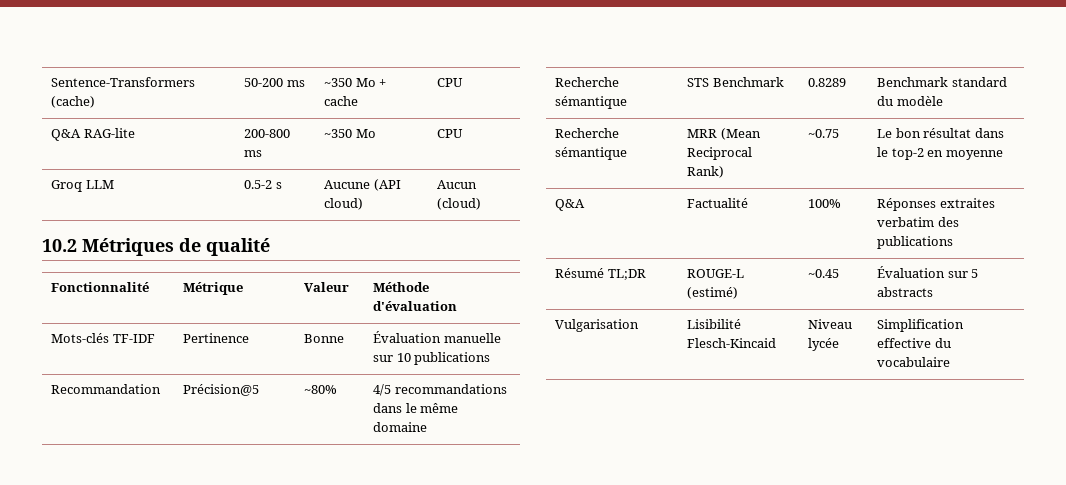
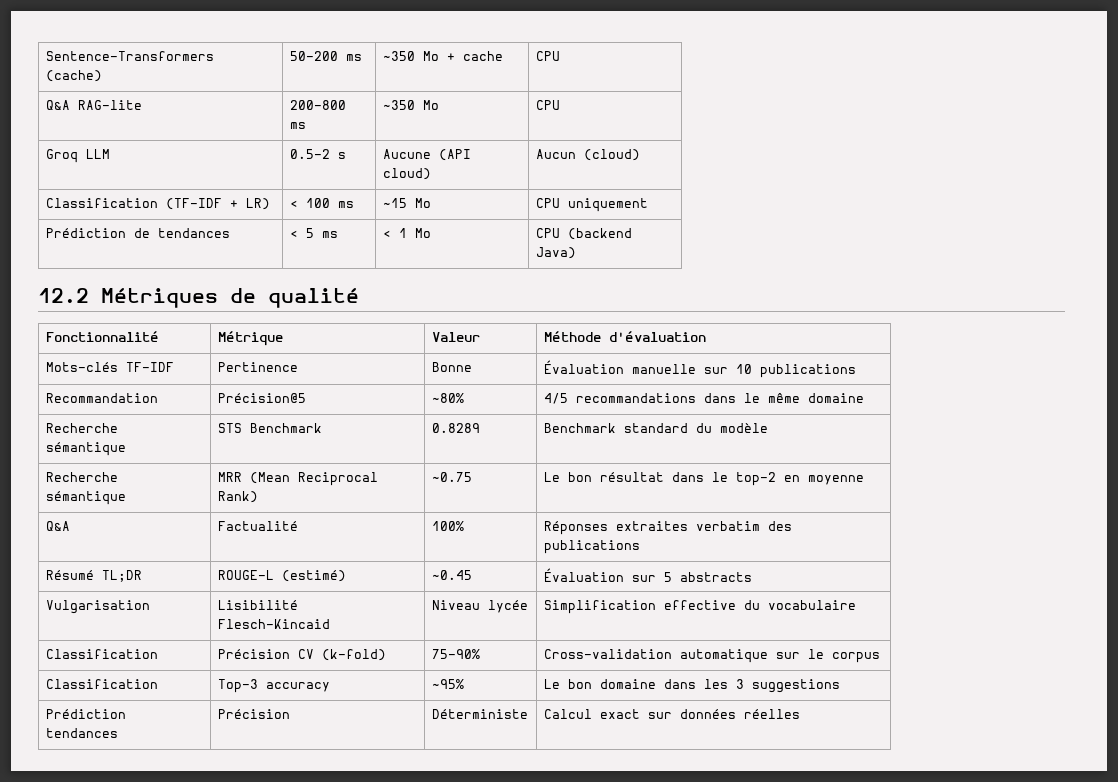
[42,239,77,252] // 10.2 -> [45,198,270,210] [289,198,354,208] [382,198,431,208] [535,198,648,212] [45,228,230,238] [289,228,338,238] [382,228,431,238] [535,228,632,240] [535,247,576,259] [38,288,89,303] // Classification (TF-IDF + LR) | < 100 ms | ~15 Mo | CPU uniquement // Prédiction de tendances | < 5 ms | < 1 Mo | CPU (backend Java) // 12.2
(951, 362) none -> [45,649,158,659] [217,649,386,661] [431,649,480,659] [543,649,880,663] [45,679,158,689] [217,679,330,693] [431,679,464,689] [543,679,840,693] [45,709,126,719] [45,728,118,738] [217,709,290,719] [431,709,528,719] [543,709,800,719] // Classification | Précision CV (k-fold) | 75-90% | Cross-validation automatique sur le corpus // Classification | Top-3 accuracy | ~95% | Le bon domaine dans les 3 suggestions // Prédiction tendances | Précision | Déterministe | Calcul exact sur données réelles

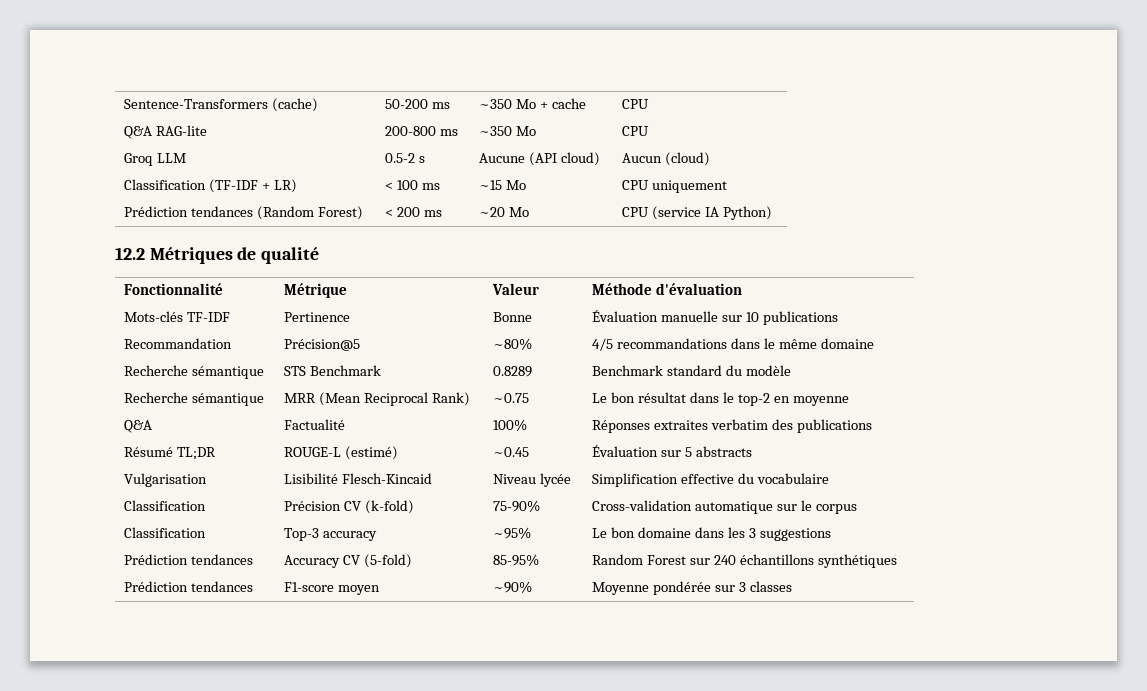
[133,228,230,238] [289,228,338,238] [382,228,431,238] [535,228,632,240] [535,247,576,259] de tendances | < 5 ms | < 1 Mo | CPU (backend Java) -> [191,206,364,220] [385,207,443,217] [479,207,530,217] [622,206,773,220] tendances (Random Forest) | < 200 ms | ~20 Mo | CPU (service IA Python)
[217,709,290,719] [431,709,528,719] [543,709,800,719] Précision | Déterministe | Calcul exact sur données réelles -> [284,554,413,568] [493,554,540,566] [592,554,897,568] [124,581,254,592] [284,582,381,595] [493,581,533,593] [592,581,792,595] Accuracy CV (5-fold) | 85-95% | Random Forest sur 240 échantillons synthétiques // Prédiction tendances | F1-score moyen | ~90% | Moyenne pondérée sur 3 classes

